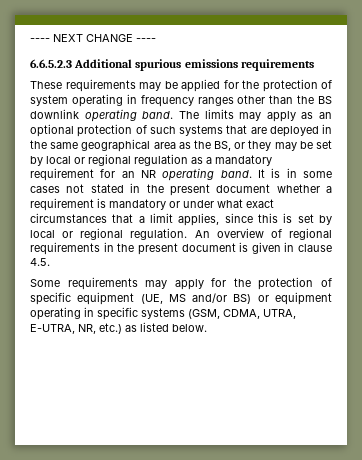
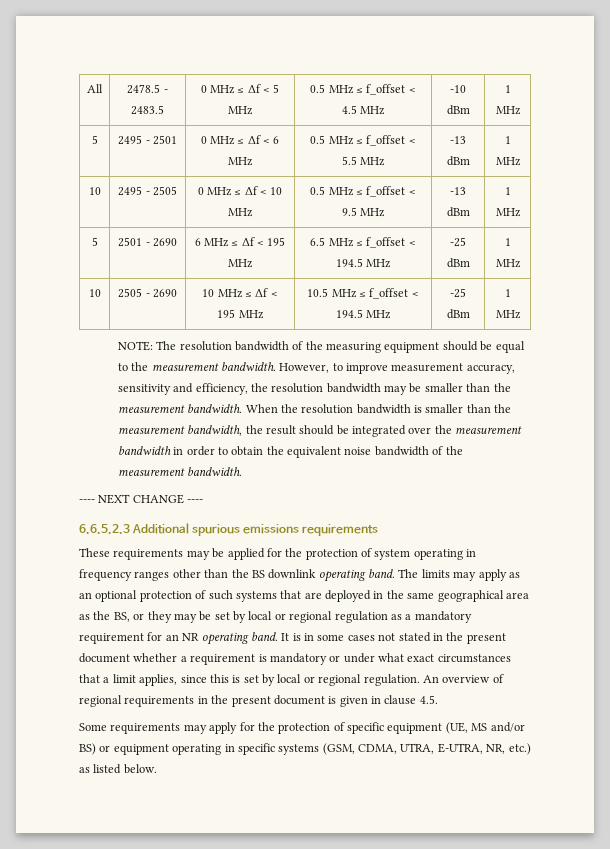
(30, 40) none -> [87,84,103,93] [127,84,168,94] [131,105,164,115] [200,84,280,94] [228,106,253,115] [310,84,416,95] [341,105,386,115] [450,85,466,93] [446,105,470,115] [504,85,511,93] [495,106,521,115] [91,135,98,144] [118,135,177,145] [200,135,280,145] [228,157,253,166] [310,135,416,146] [341,156,386,166] [450,136,466,144] [446,156,470,166] [504,136,511,144] [495,157,521,166] [88,187,101,195] [118,186,177,196] [197,186,283,196] [228,208,253,217] [310,186,416,197] [341,207,386,217] [450,187,466,195] [446,207,470,217] [504,187,511,195] [495,208,521,217] [91,237,98,246] [118,237,177,247] [194,237,286,247] [228,259,253,268] [310,237,416,248] [335,258,392,268] [450,237,466,247] [446,258,470,268] [504,238,511,246] [495,259,521,268] [88,289,101,297] [118,288,177,298] [202,288,278,298] [217,309,264,319] [307,288,419,299] [335,309,392,319] [450,288,466,298] [446,309,470,319] [504,289,511,297] [495,310,521,319] [117,341,525,353] [117,362,515,374] [117,383,511,395] [117,404,512,414] [117,425,523,437] [117,446,463,458] [117,467,243,476] All | 2478.5 - 2483.5 | 0 MHz ≤ Δf < 5 MHz | 0.5 MHz ≤ f_offset < 4.5 MHz | -10 dBm | 1 MHz // 5 | 2495 - 2501 | 0 MHz ≤ Δf < 6 MHz | 0.5 MHz ≤ f_offset < 5.5 MHz | -13 dBm | 1 MHz // 10 | 2495 - 2505 | 0 MHz ≤ Δf < 10 MHz | 0.5 MHz ≤ f_offset < 9.5 MHz | -13 dBm | 1 MHz // 5 | 2501 - 2690 | 6 MHz ≤ Δf < 195 MHz | 6.5 MHz ≤ f_offset < 194.5 MHz | -25 dBm | 1 MHz // 10 | 2505 - 2690 | 10 MHz ≤ Δf < 195 MHz | 10.5 MHz ≤ f_offset < 194.5 MHz | -25 dBm | 1 MHz // NOTE: The resolution bandwidth of the measuring equipment should be equal to the measurement bandwidth. However, to improve measurement accuracy, sensitivity and efficiency, the resolution bandwidth may be smaller than the measurement bandwidth. When the resolution bandwidth is smaller than the measurement bandwidth, the result should be integrated over the measurement bandwidth in order to obtain the equivalent noise bandwidth of the measurement bandwidth. //

